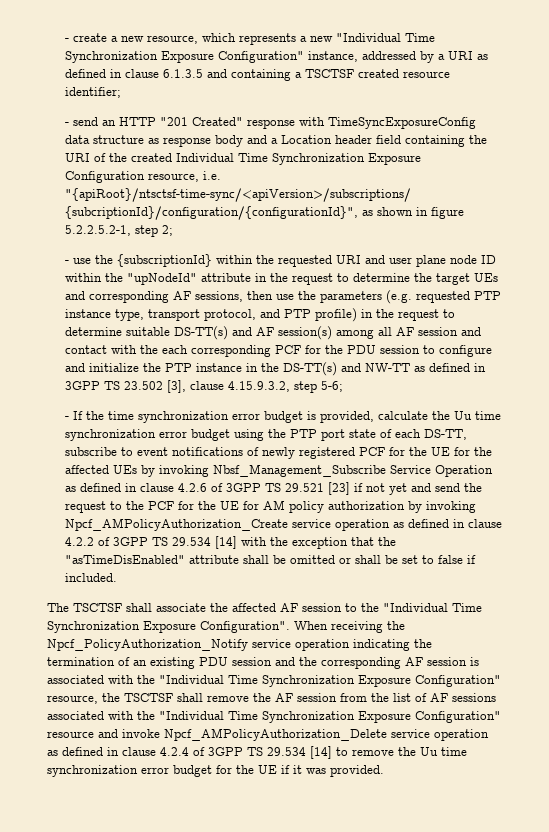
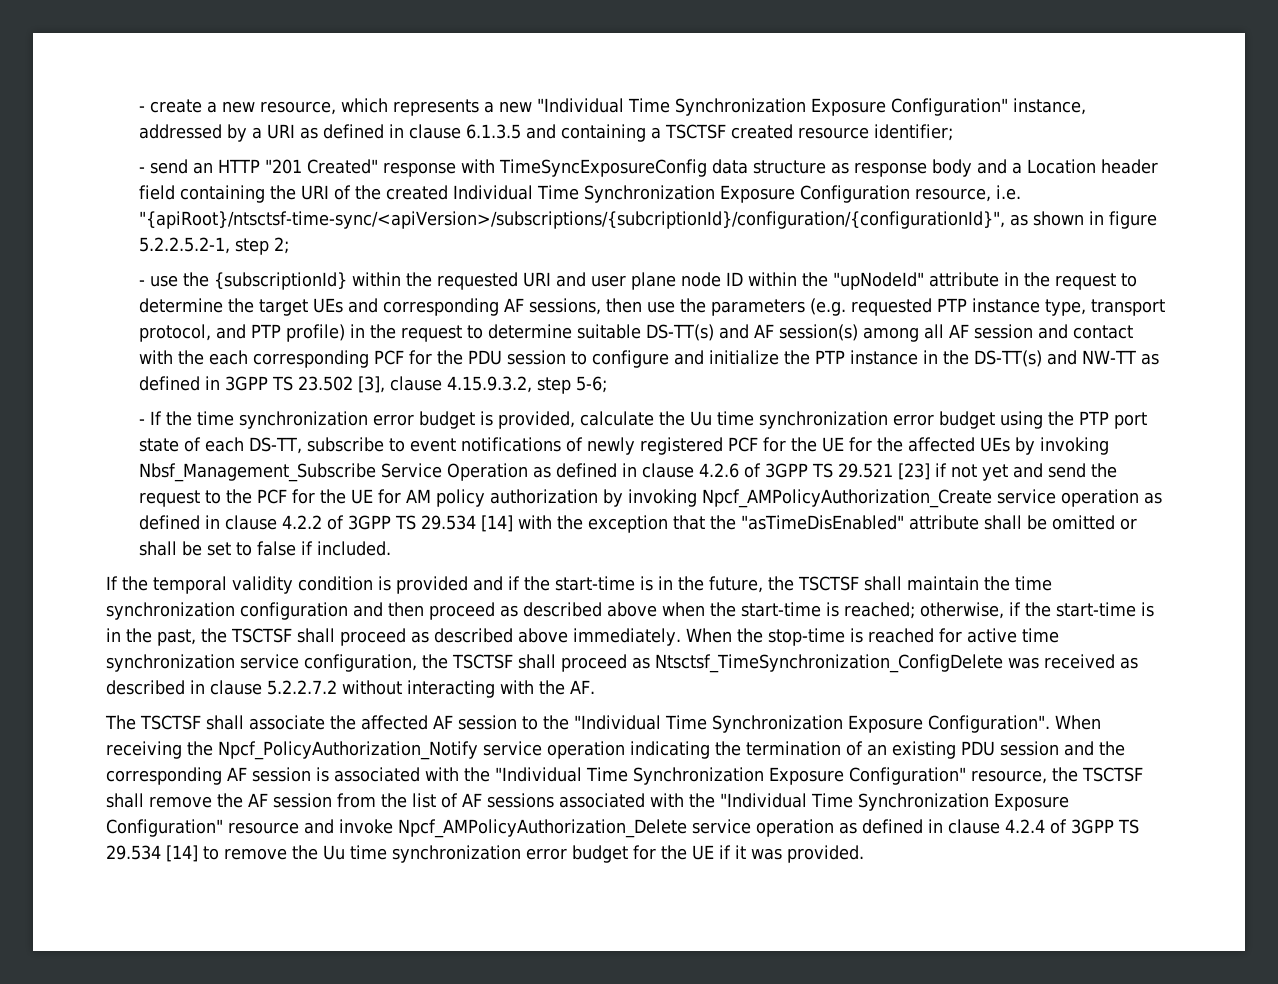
(117, 577) none -> [106,576,1052,594] [106,602,1154,620] [106,628,1059,646] [106,654,1138,673] [106,680,595,698] // If the temporal validity condition is provided and if the start-time is in the future, the TSCTSF shall maintain the time synchronization configuration and then proceed as described above when the start-time is reached; otherwise, if the start-time is in the past, the TSCTSF shall proceed as described above immediately. When the stop-time is reached for active time synchronization service configuration, the TSCTSF shall proceed as Ntsctsf_TimeSynchronization_ConfigDelete was received as described in clause 5.2.2.7.2 without interacting with the AF.

